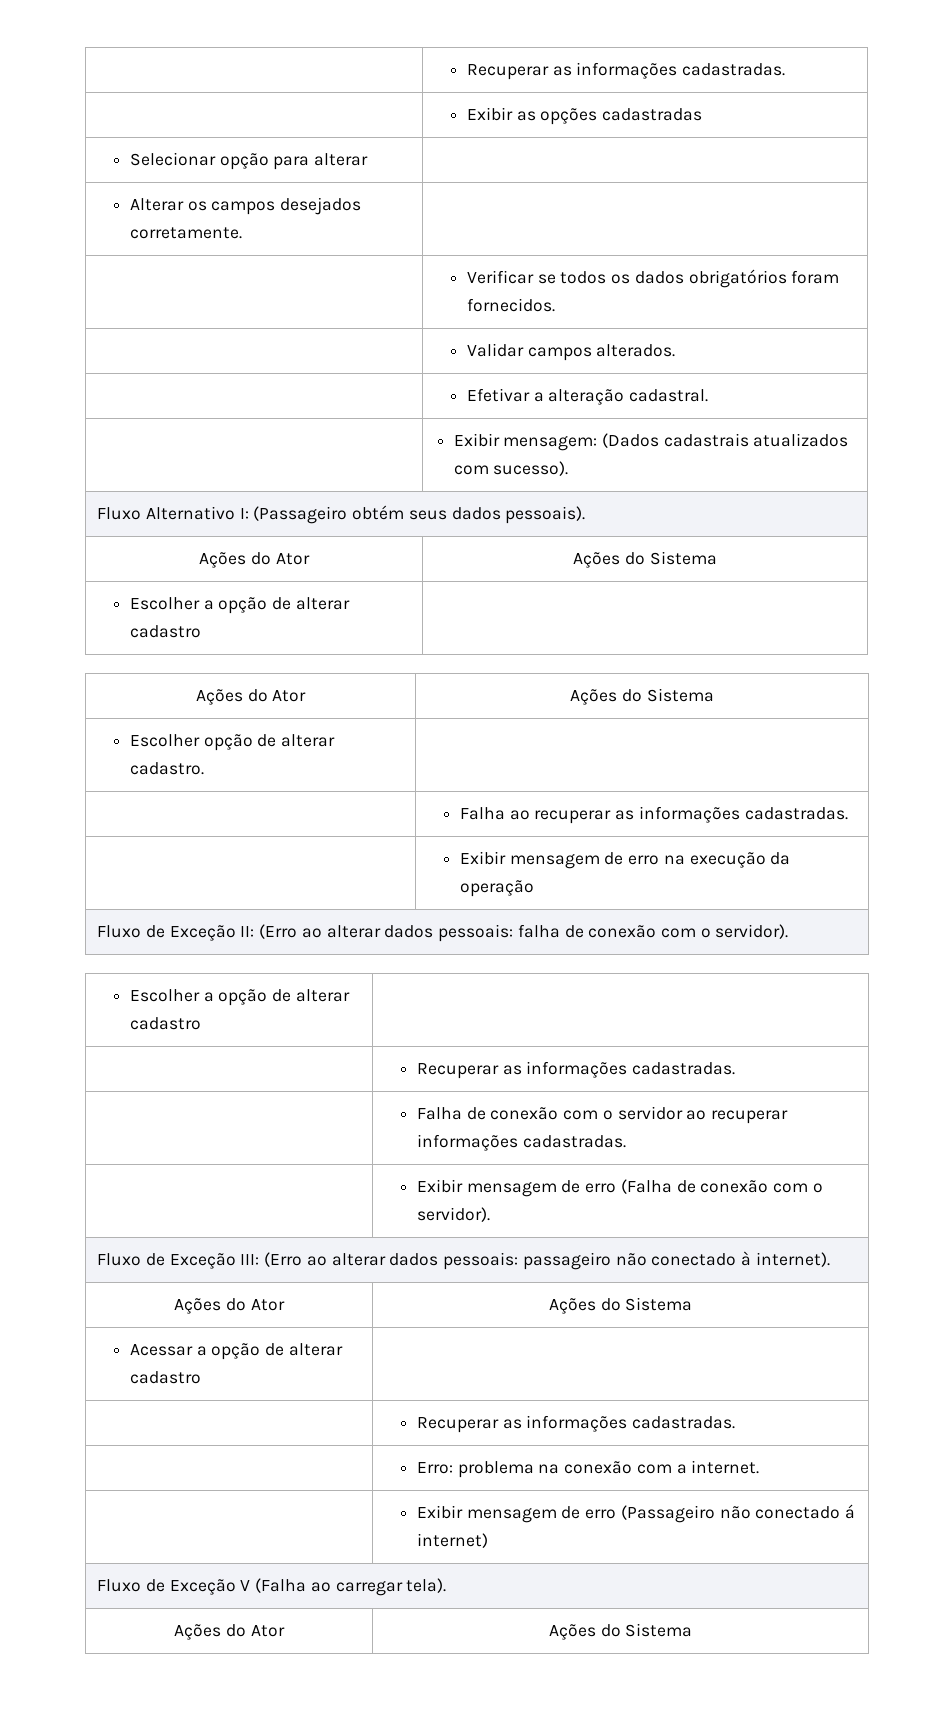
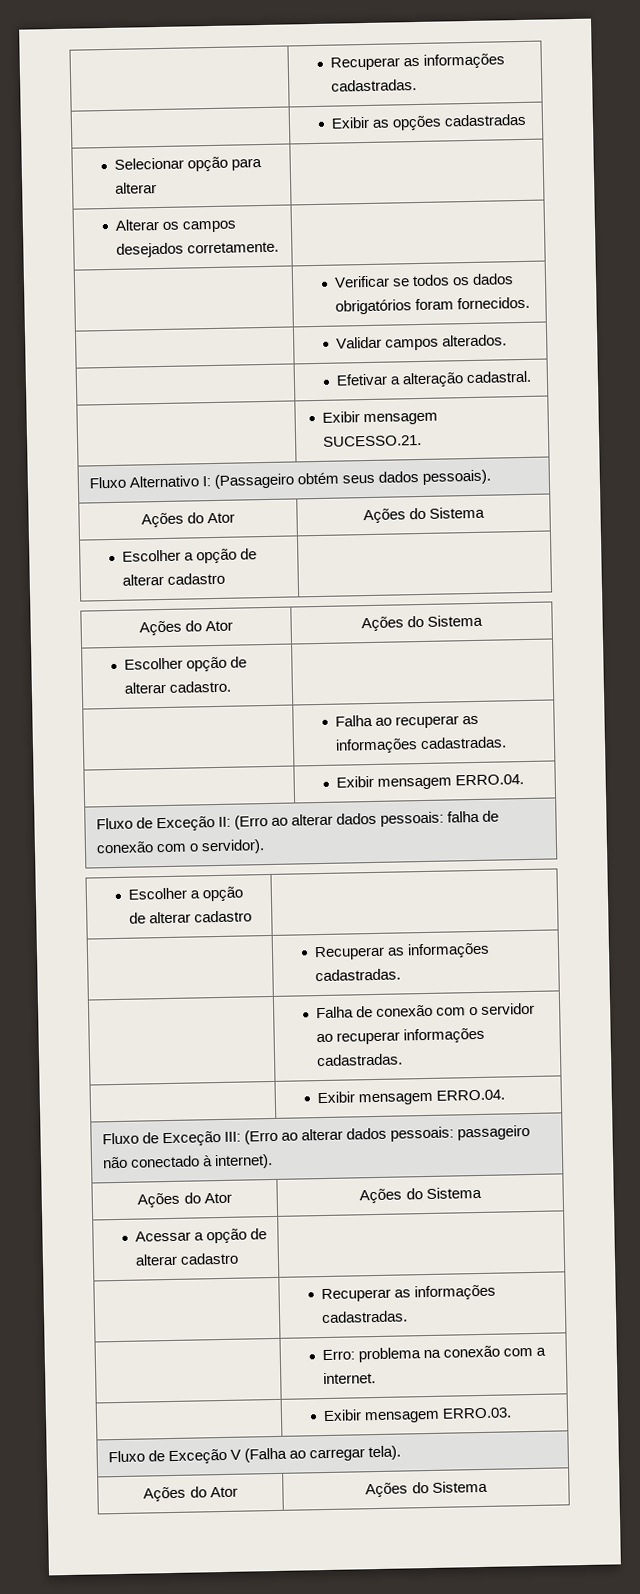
[503,433,849,451] [453,461,569,476] mensagem: (Dados cadastrais atualizados com sucesso). -> [363,412,439,426] [323,434,423,447] mensagem SUCESSO.21.
[604,852,791,868] [459,880,534,897] de erro na execução da operação -> [455,774,525,786] ERRO.04.
[561,1179,823,1194] [416,1207,490,1222] de erro (Falha de conexão com o servidor). -> [436,1089,506,1101] ERRO.04.
[561,1504,856,1523] [416,1533,488,1548] de erro (Passageiro não conectado á internet) -> [442,1407,513,1419] ERRO.03.

